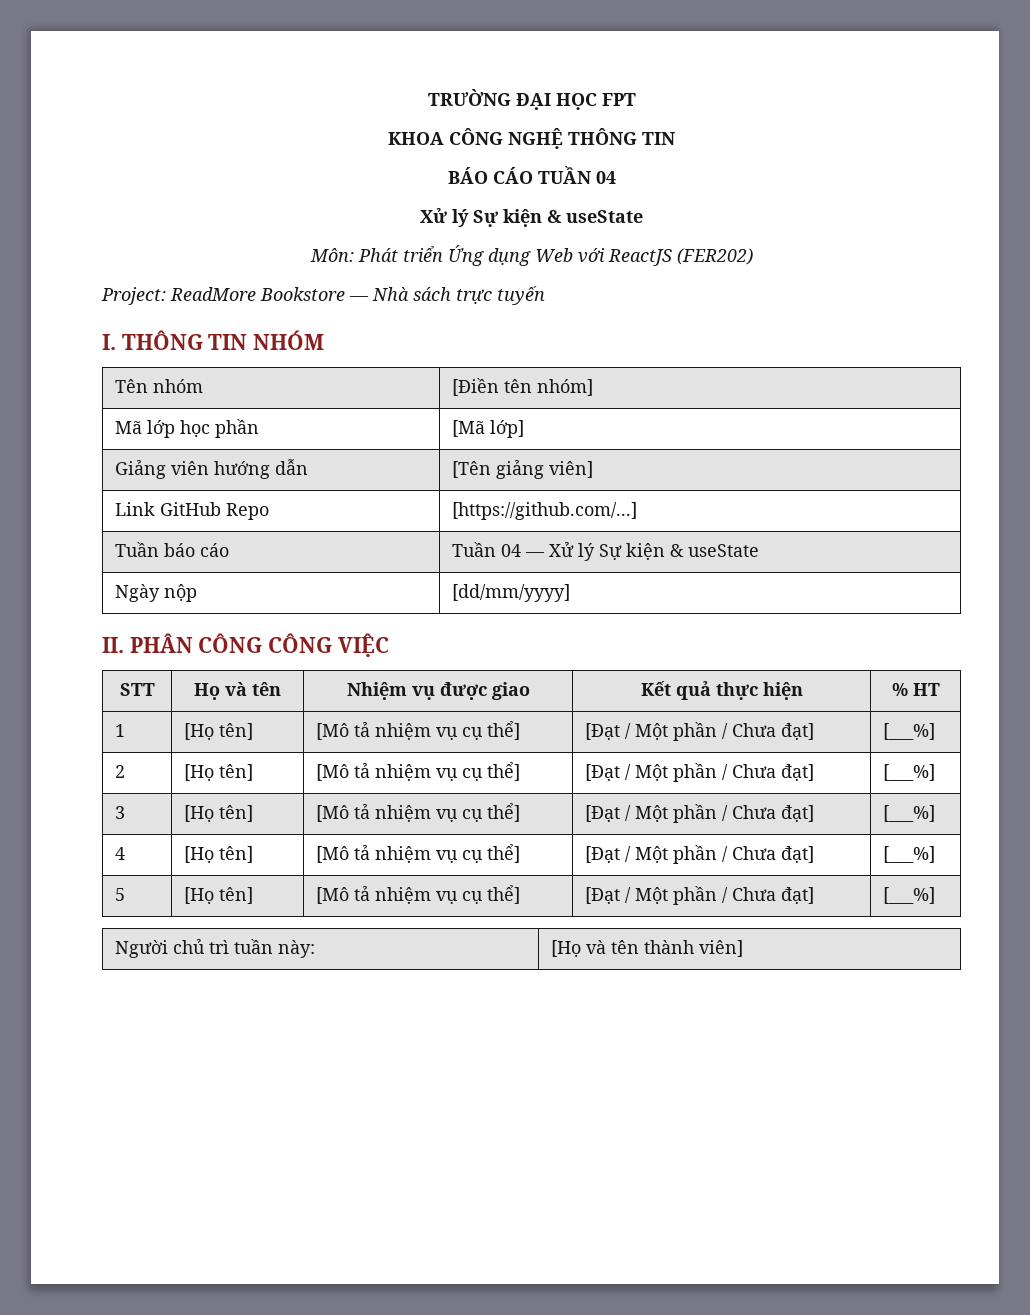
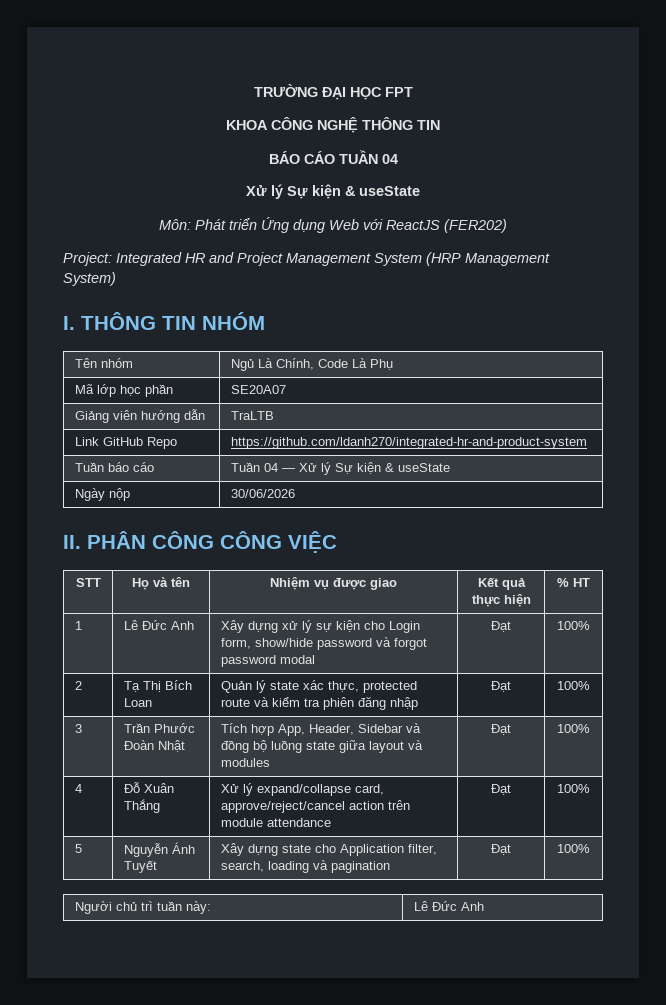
[170,286,545,305] ReadMore Bookstore — Nhà sách trực tuyến -> [116,252,550,266] [63,272,116,286] Integrated HR and Project Management System (HRP Management System)
[451,378,593,396] [Điền tên nhóm] -> [230,358,393,371] Ngủ Là Chính, Code Là Phụ
[451,420,524,438] [Mã lớp] -> [230,385,286,394] SE20A07
[451,460,593,479] [Tên giảng viên] -> [230,411,274,420] TraLTB
[451,502,637,520] [https://github.com/...] -> [230,437,587,449] https://github.com/ldanh270/integrated-hr-and-product-system
[451,584,570,602] [dd/mm/yyyy] -> [230,489,295,498] 30/06/2026
[183,723,253,740] [315,721,520,740] [584,722,814,741] [882,723,935,740] [114,765,125,778] [183,764,253,781] [315,762,520,781] [584,763,814,782] [882,764,935,781] [114,806,125,819] [183,805,253,822] [315,803,520,822] [584,804,814,823] [882,805,935,822] [114,847,125,860] [183,846,253,863] [315,844,520,863] [584,845,814,864] [882,846,935,863] [114,888,125,901] [183,887,253,904] [315,885,520,904] [584,886,814,905] [882,887,935,904] [Họ tên] | [Mô tả nhiệm vụ cụ thể] | [Đạt / Một phần / Chưa đạt] | [___%] // 2 | [Họ tên] | [Mô tả nhiệm vụ cụ thể] | [Đạt / Một phần / Chưa đạt] | [___%] // 3 | [Họ tên] | [Mô tả nhiệm vụ cụ thể] | [Đạt / Một phần / Chưa đạt] | [___%] // 4 | [Họ tên] | [Mô tả nhiệm vụ cụ thể] | [Đạt / Một phần / Chưa đạt] | [___%] // 5 | [Họ tên] | [Mô tả nhiệm vụ cụ thể] | [Đạt / Một phần / Chưa đạt] | [___%] -> [123,620,194,630] [220,620,420,633] [220,637,427,650] [220,655,315,667] [491,621,511,632] [557,621,590,630] [74,681,82,690] [123,680,192,692] [123,698,152,707] [220,680,417,693] [220,696,418,710] [491,681,511,692] [557,681,590,690] [74,724,82,733] [123,723,195,733] [123,740,185,752] [220,723,421,736] [220,740,423,753] [220,758,270,767] [491,724,511,735] [557,724,590,733] [74,784,82,793] [123,782,174,793] [123,799,160,813] [220,783,384,796] [220,800,410,813] [220,818,331,827] [491,784,511,795] [557,784,590,793] [74,844,82,853] [123,842,195,857] [123,860,157,873] [220,843,437,856] [220,860,390,873] [491,844,511,855] [557,844,590,853] Lê Đức Anh | Xây dựng xử lý sự kiện cho Login form, show/hide password và forgot password modal | Đạt | 100% // 2 | Tạ Thị Bích Loan | Quản lý state xác thực, protected route và kiểm tra phiên đăng nhập | Đạt | 100% // 3 | Trần Phước Đoàn Nhật | Tích hợp App, Header, Sidebar và đồng bộ luồng state giữa layout và modules | Đạt | 100% // 4 | Đỗ Xuân Thắng | Xử lý expand/collapse card, approve/reject/cancel action trên module attendance | Đạt | 100% // 5 | Nguyễn Ánh Tuyết | Xây dựng state cho Application filter, search, loading và pagination | Đạt | 100%
[550,940,743,957] [Họ và tên thành viên] -> [413,901,484,911] Lê Đức Anh

